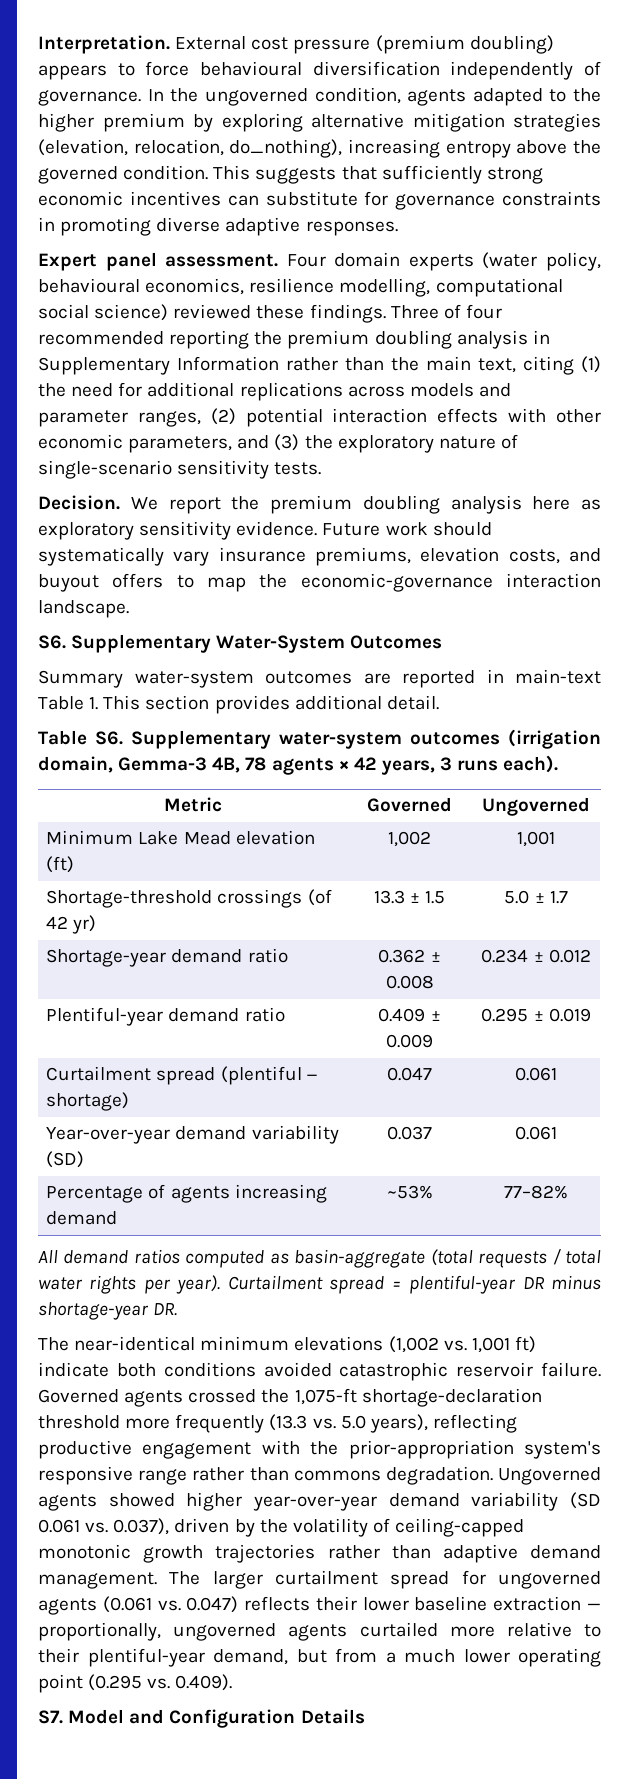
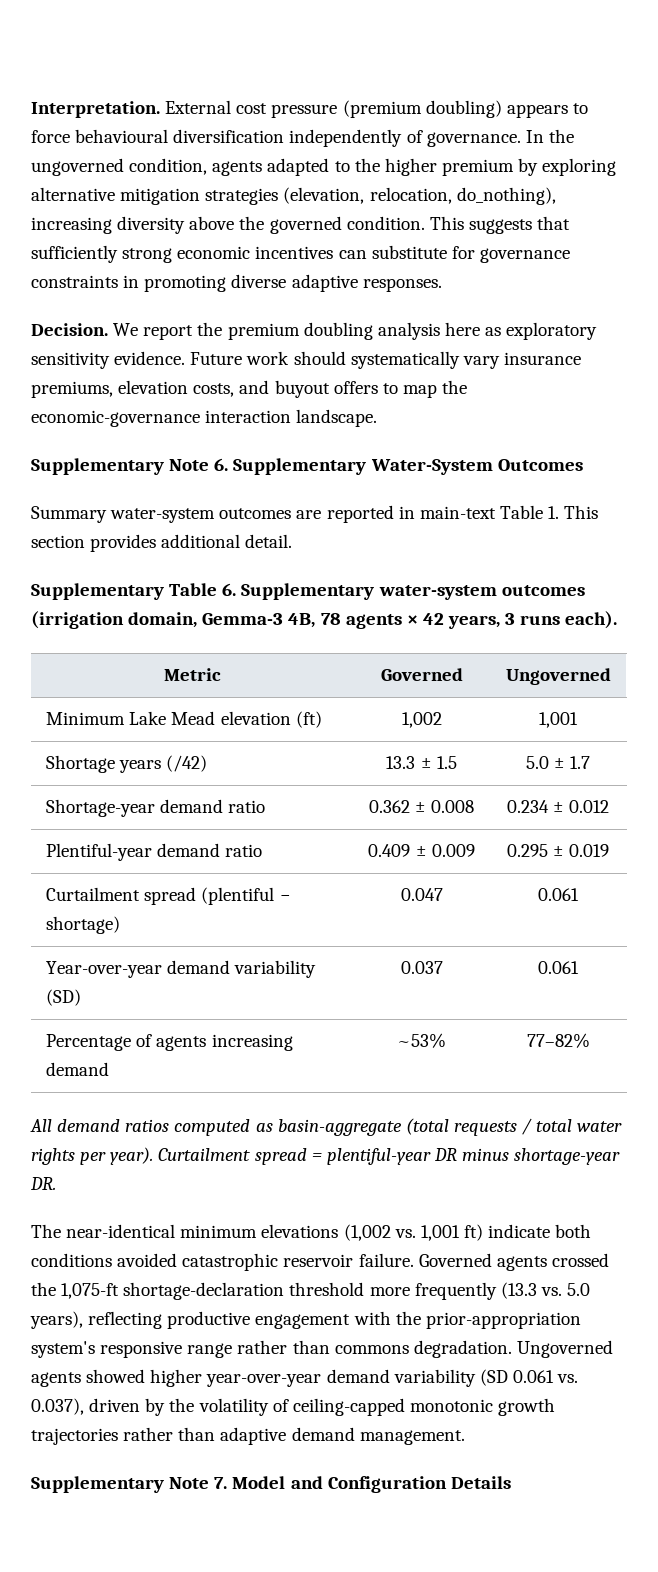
[445,141,511,158] entropy -> [117,216,186,234] diversity
[38,252,601,271] [38,278,563,297] [38,304,502,323] [38,330,550,349] [38,356,601,375] [38,382,511,401] [38,408,602,427] [38,434,518,453] [38,460,322,479] // Expert panel assessment. Four domain experts (water policy, behavioural economics, resilience modelling, computational social science) reviewed these findings. Three of four recommended reporting the premium doubling analysis in Supplementary Information rather than the main text, citing (1) the need for additional replications across models and parameter ranges, (2) potential interaction effects with other economic parameters, and (3) the exploratory nature of single-scenario sensitivity tests. -> (442, 285) none
[38,635,66,649] S6. -> [31,458,229,475] Supplementary Note 6.
[38,730,123,745] Table S6. -> [31,583,237,600] Supplementary Table 6.
[46,889,332,908] [46,915,97,934] Shortage-threshold crossings (of 42 yr) -> [46,755,208,773] Shortage years (/42)
[169,1570,601,1589] [38,1596,601,1615] [38,1622,602,1641] [38,1648,601,1667] [38,1674,233,1693] [38,1710,63,1724] The larger curtailment spread for ungoverned agents (0.061 vs. 0.047) reflects their lower baseline extraction — proportionally, ungoverned agents curtailed more relative to their plentiful-year demand, but from a much lower operating point (0.295 vs. 0.409). // S7. -> [31,1476,228,1493] // Supplementary Note 7.

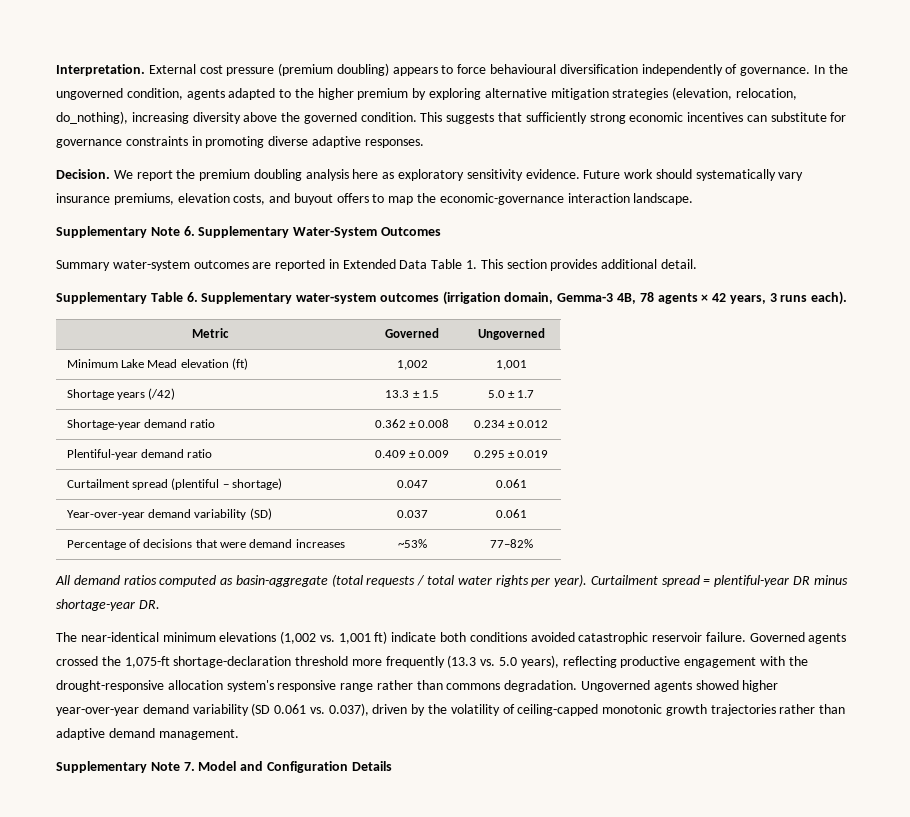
[419,506,496,519] main-text -> [342,259,428,269] Extended Data
[156,1034,293,1051] [46,1062,110,1076] agents increasing demand -> [143,539,345,548] decisions that were demand increases
[425,1312,581,1329] prior-appropriation -> [56,680,223,692] drought-responsive allocation

